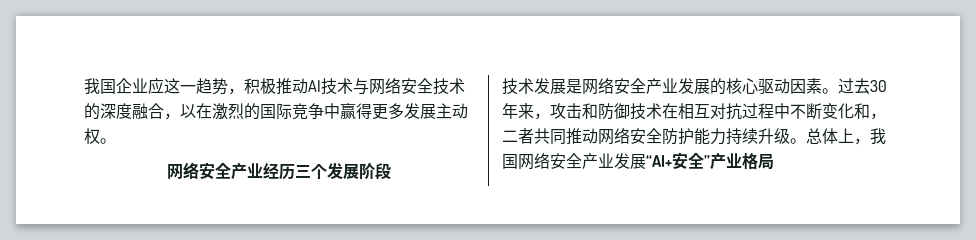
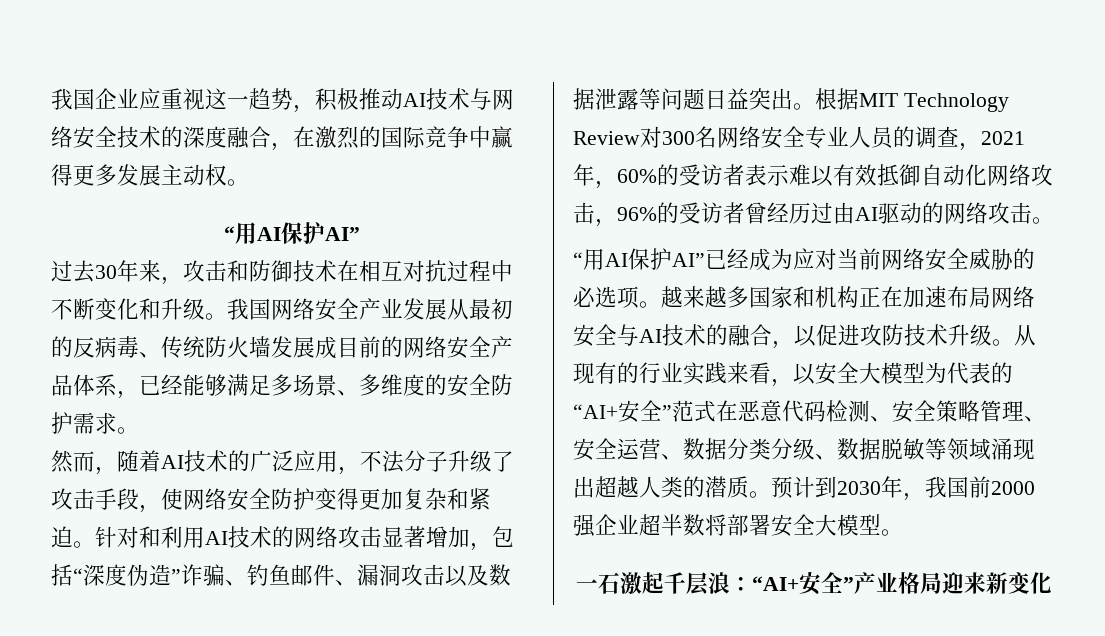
(164, 85) none -> [161,88,205,110] 重视
[180,104,196,118] 以 -> (293, 147) none
[167,162,391,180] [502,77,838,95] 网络安全产业经历三个发展阶段 // 技术发展是网络安全产业发展的核心驱动因素。 -> [223,222,360,244] “用AI保护AI” //
[870,113,886,120] [502,127,870,145] ，二者共同推动网络安全防护能力持续升级。总体上， -> [161,298,227,320] 升级。
(646, 161) none -> [447,298,513,320] [51,336,513,359] [51,374,513,399] [51,412,139,434] [51,450,514,475] [51,488,491,513] [51,526,514,551] [51,564,511,587] [573,88,1009,112] [573,126,1025,151] [573,164,1053,189] [573,202,1054,227] [573,248,1035,271] [573,286,1035,309] [573,324,1036,349] [573,362,1013,387] [573,400,1046,423] [573,438,1035,461] [573,476,1035,501] [573,514,903,537] [575,572,752,595] 从最初的反病毒、传统防火墙发展成目前的网络安全产品体系，已经能够满足多场景、多维度的安全防护需求。 // 然而，随着AI技术的广泛应用，不法分子升级了攻击手段，使网络安全防护变得更加复杂和紧迫。针对和利用AI技术的网络攻击显著增加，包括“深度伪造”诈骗、钓鱼邮件、漏洞攻击以及数据泄露等问题日益突出。根据MIT Technology Review对300名网络安全专业人员的调查，2021年，60%的受访者表示难以有效抵御自动化网络攻击，96%的受访者曾经历过由AI驱动的网络攻击。 // “用AI保护AI”已经成为应对当前网络安全威胁的必选项。越来越多国家和机构正在加速布局网络安全与AI技术的融合，以促进攻防技术升级。从现有的行业实践来看，以安全大模型为代表的“AI+安全”范式在恶意代码检测、安全策略管理、安全运营、数据分类分级、数据脱敏等领域涌现出超越人类的潜质。预计到2030年，我国前2000强企业超半数将部署安全大模型。 // 一石激起千层浪：
(774, 162) none -> [941,572,1052,594] 迎来新变化

